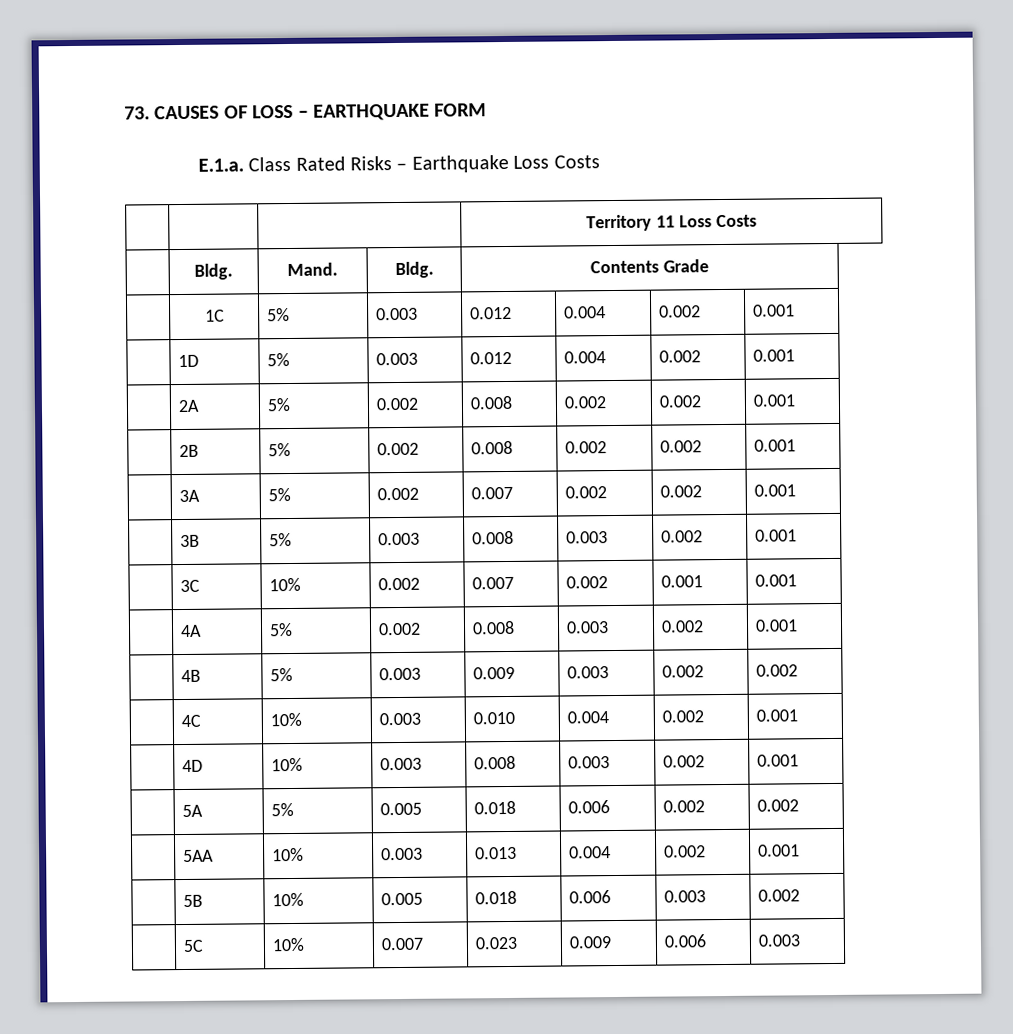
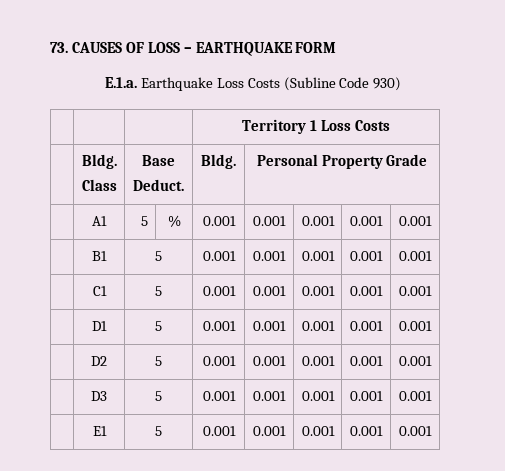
[248,156,408,172] Class Rated Risks – -> (137, 82) none
(600, 162) none -> [283,77,402,91] (Subline Code 930)
[656,215,676,228] 11 -> [310,120,318,131] 1
[287,262,338,277] [394,261,434,279] [590,260,660,274] | Mand. | Bldg. | Contents -> [81,179,117,191] [142,155,175,166] [133,179,184,191] [201,154,236,169] [256,154,383,169] // Class | Base // Deduct. | Bldg. | Personal Property
[204,309,225,322] [266,308,290,322] [375,307,418,321] [469,306,512,320] [563,306,606,319] [658,305,701,318] [752,304,795,317] [177,354,199,368] [266,353,290,367] [375,352,418,366] [469,351,512,365] [563,351,606,364] [658,350,701,363] [752,349,795,362] [177,399,200,413] [266,397,291,412] [375,397,419,411] [469,395,513,410] [563,396,606,409] [658,395,701,408] [752,394,795,407] [178,444,199,458] [267,442,291,457] [376,442,419,456] [470,440,513,455] [564,441,607,454] [659,440,702,453] [753,439,796,452] [178,489,200,503] [267,487,291,502] [376,487,419,501] [470,486,513,500] [564,486,607,499] [659,485,702,498] [753,484,796,497] [179,534,200,548] [268,532,292,547] [377,532,420,546] [471,530,514,545] [565,531,608,544] [660,530,703,543] [754,529,797,542] [179,579,200,593] [268,577,301,592] [377,577,420,591] [471,576,514,590] [565,576,608,589] [660,575,703,588] [754,574,797,587] [179,624,202,638] [268,622,293,637] [377,622,421,636] [471,620,515,635] [565,621,609,634] [660,620,704,633] [754,619,798,632] [180,669,201,683] [269,667,293,682] [378,667,421,681] [472,666,515,680] [566,666,609,679] [661,665,704,678] [755,664,798,677] [180,714,201,728] [269,712,302,727] [378,712,421,726] [472,711,515,725] [566,711,609,724] [661,710,704,723] [755,709,798,722] [181,759,203,773] [270,757,303,772] [379,757,422,771] [473,755,516,770] [567,756,610,769] [662,755,705,768] [756,754,799,767] [181,804,203,818] [270,802,294,817] [379,802,422,816] [473,800,516,815] [567,800,610,814] [662,800,705,813] [756,799,799,812] [182,849,214,863] [271,847,304,862] [380,847,423,861] [474,846,517,860] [568,846,611,859] [663,845,706,858] [757,844,800,857] [182,894,203,908] [271,892,304,907] [380,892,423,906] [474,890,517,905] [568,890,611,904] [663,890,706,903] [757,889,800,902] [182,939,204,953] [271,937,305,952] [380,937,423,951] [474,936,517,950] [568,936,611,949] [663,934,706,948] [757,934,800,947] 1C | 5% | 0.003 | 0.012 | 0.004 | 0.002 | 0.001 // | 1D | 5% | 0.003 | 0.012 | 0.004 | 0.002 | 0.001 // | 2A | 5% | 0.002 | 0.008 | 0.002 | 0.002 | 0.001 // | 2B | 5% | 0.002 | 0.008 | 0.002 | 0.002 | 0.001 // | 3A | 5% | 0.002 | 0.007 | 0.002 | 0.002 | 0.001 // | 3B | 5% | 0.003 | 0.008 | 0.003 | 0.002 | 0.001 // | 3C | 10% | 0.002 | 0.007 | 0.002 | 0.001 | 0.001 // | 4A | 5% | 0.002 | 0.008 | 0.003 | 0.002 | 0.001 // | 4B | 5% | 0.003 | 0.009 | 0.003 | 0.002 | 0.002 // | 4C | 10% | 0.003 | 0.010 | 0.004 | 0.002 | 0.001 // | 4D | 10% | 0.003 | 0.008 | 0.003 | 0.002 | 0.001 // | 5A | 5% | 0.005 | 0.018 | 0.006 | 0.002 | 0.002 // | 5AA | 10% | 0.003 | 0.013 | 0.004 | 0.002 | 0.001 // | 5B | 10% | 0.005 | 0.018 | 0.006 | 0.003 | 0.002 // | 5C | 10% | 0.007 | 0.023 | 0.009 | 0.006 | 0.003 -> [92,216,107,226] [141,216,149,226] [167,215,181,227] [202,216,236,226] [253,216,286,226] [301,216,335,226] [350,216,383,226] [399,216,432,226] [92,251,107,261] [155,251,162,261] [202,251,236,261] [253,251,286,261] [301,251,335,261] [350,251,383,261] [399,251,432,261] [92,286,107,296] [155,286,162,296] [202,286,236,296] [253,286,286,296] [301,286,335,296] [350,286,383,296] [399,286,432,296] [92,321,107,331] [155,321,162,331] [202,321,236,331] [253,321,286,331] [301,321,335,331] [350,321,383,331] [399,321,432,331] [91,356,107,366] [155,356,162,366] [202,356,236,366] [253,356,286,366] [301,356,335,366] [350,356,383,366] [399,356,432,366] [91,391,107,401] [155,391,162,401] [202,391,236,401] [253,391,286,401] [301,391,335,401] [350,391,383,401] [399,391,432,401] [92,426,107,436] [155,426,162,436] [202,426,236,436] [253,426,286,436] [301,426,335,436] [350,426,383,436] [399,426,432,436] A1 | 5 | % | 0.001 | 0.001 | 0.001 | 0.001 | 0.001 // | B1 | 5 | 0.001 | 0.001 | 0.001 | 0.001 | 0.001 // | C1 | 5 | 0.001 | 0.001 | 0.001 | 0.001 | 0.001 // | D1 | 5 | 0.001 | 0.001 | 0.001 | 0.001 | 0.001 // | D2 | 5 | 0.001 | 0.001 | 0.001 | 0.001 | 0.001 // | D3 | 5 | 0.001 | 0.001 | 0.001 | 0.001 | 0.001 // | E1 | 5 | 0.001 | 0.001 | 0.001 | 0.001 | 0.001

